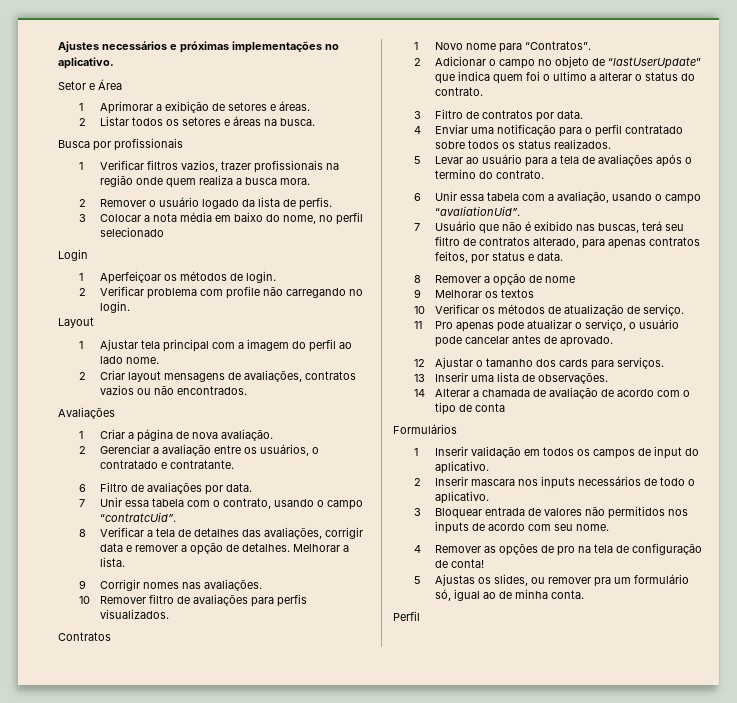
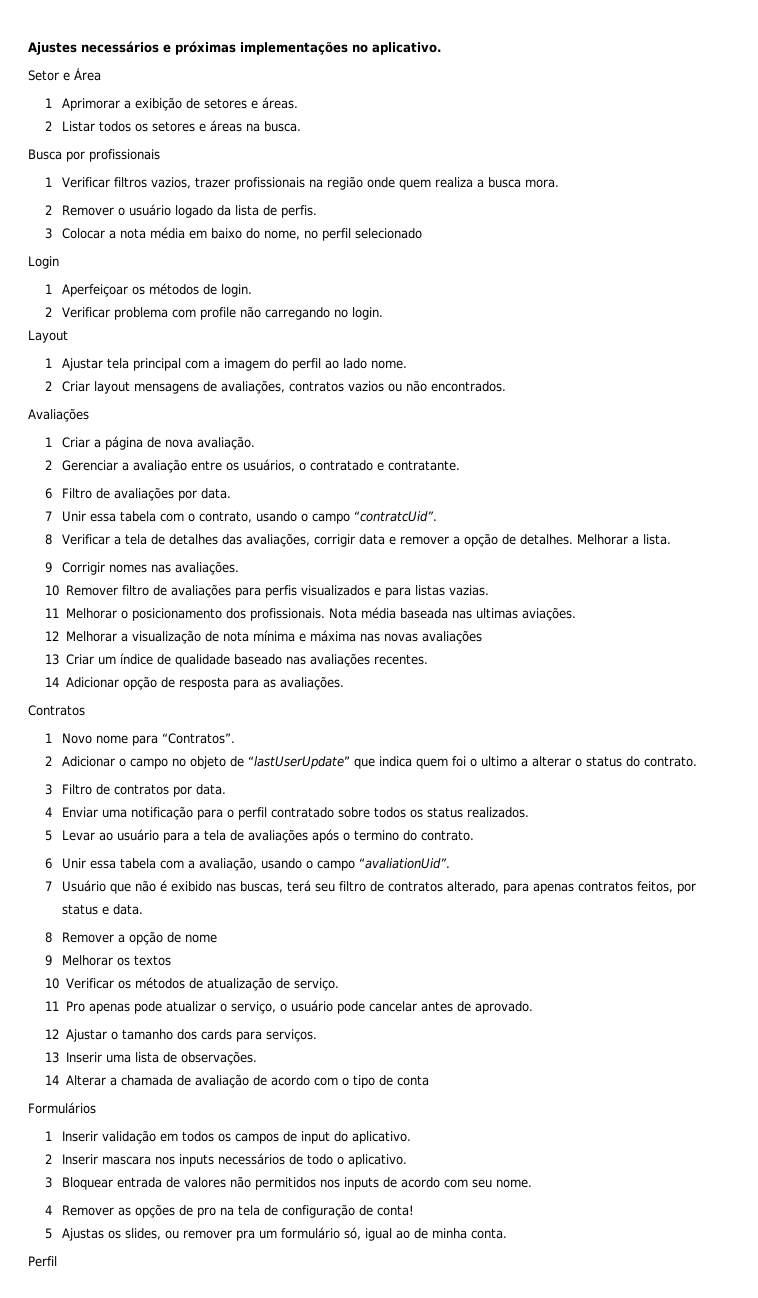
[100,609,170,619] visualizados. -> [300,585,489,598] [45,607,576,621] [45,630,482,644] [45,653,428,667] [45,676,344,690] visualizados e para listas vazias. // 11 Melhorar o posicionamento dos profissionais. Nota média baseada nas ultimas aviações. // 12 Melhorar a visualização de nota mínima e máxima nas novas avaliações // 13 Criar um índice de qualidade baseado nas avaliações recentes. // 14 Adicionar opção de resposta para as avaliações.

